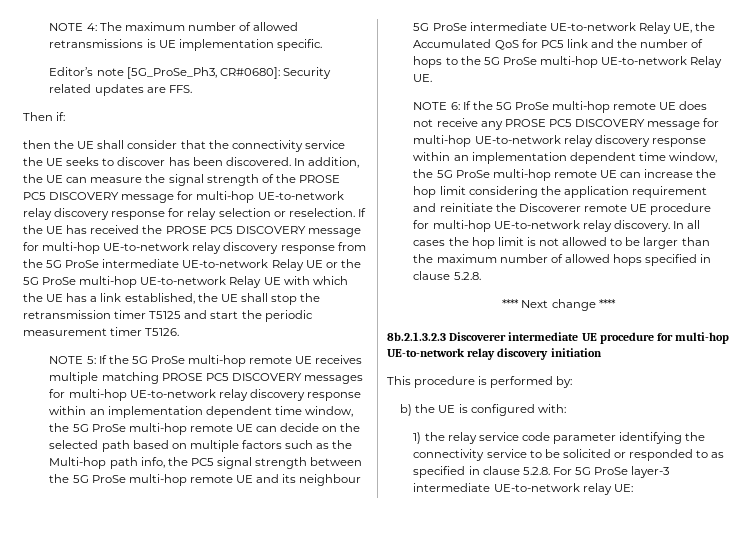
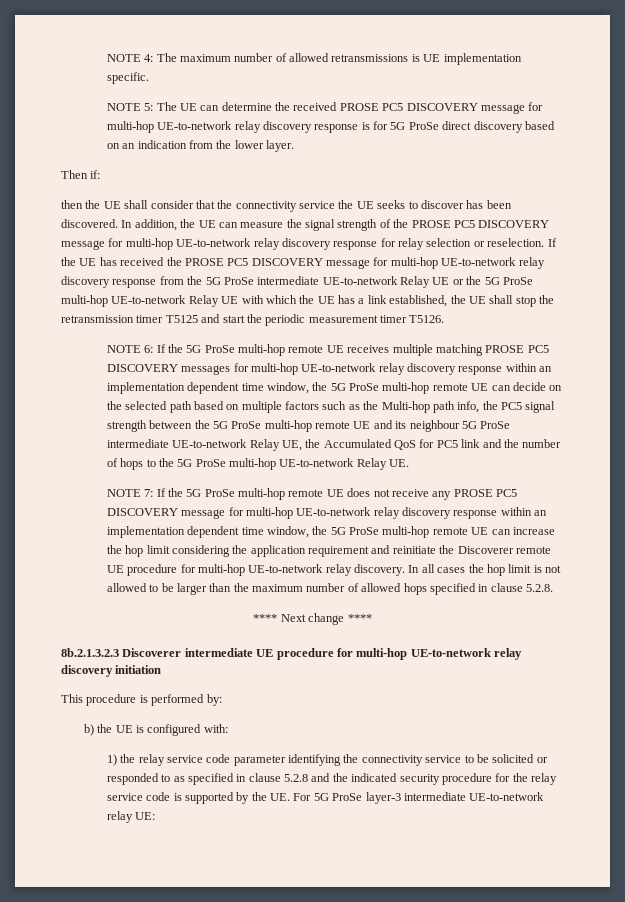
[49,67,331,79] [49,84,192,96] Editor’s note [5G_ProSe_Ph3, CR#0680]: Security related updates are FFS. -> [106,102,544,114] [106,121,555,133] [106,140,295,152] NOTE 5: The UE can determine the received PROSE PC5 DISCOVERY message for multi-hop UE-to-network relay discovery response is for 5G ProSe direct discovery based on an indication from the lower layer.
[86,356,96,364] 5: -> [144,345,154,353] 6:
[450,102,460,110] 6: -> [144,489,154,497] 7:
[522,467,550,475] 5.2.8. -> [284,773,558,785] [106,792,291,804] 5.2.8 and the indicated security procedure for the relay service code is supported by the UE.

